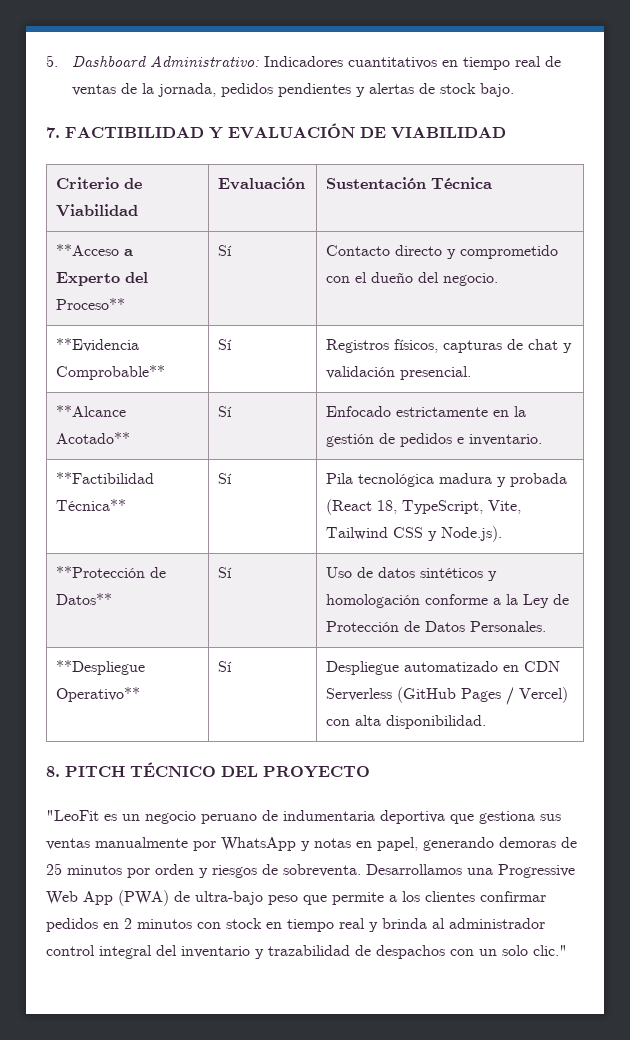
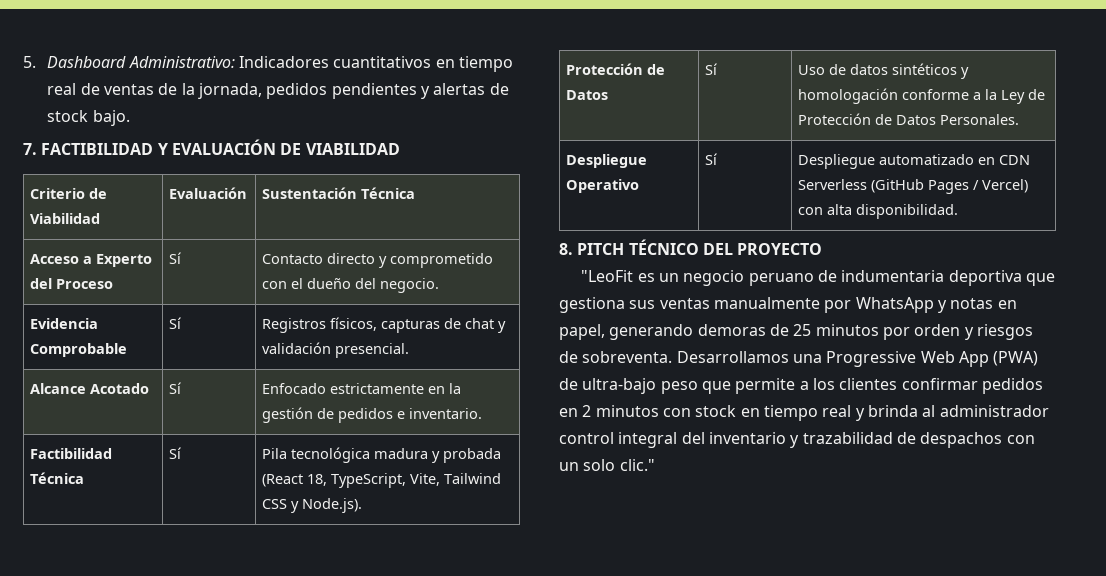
[56,244,120,256] **Acceso -> [30,254,80,264] Acceso
[56,298,126,310] Proceso** -> [56,279,114,289] Proceso
[56,338,140,352] [56,365,166,380] **Evidencia Comprobable** -> [30,318,99,329] [30,343,128,357] Evidencia Comprobable
[56,405,127,417] [56,432,131,444] **Alcance Acotado** -> [30,383,150,394] Alcance Acotado
[56,472,155,484] [56,499,127,511] **Factibilidad Técnica** -> [30,448,113,459] [30,472,85,484] Factibilidad Técnica
[56,566,167,578] [56,593,113,605] **Protección de Datos** -> [566,63,666,75] [566,90,609,100] Protección de Datos
[56,660,146,675] [56,687,141,702] **Despliegue Operativo** -> [566,154,648,168] [566,179,640,193] Despliegue Operativo

